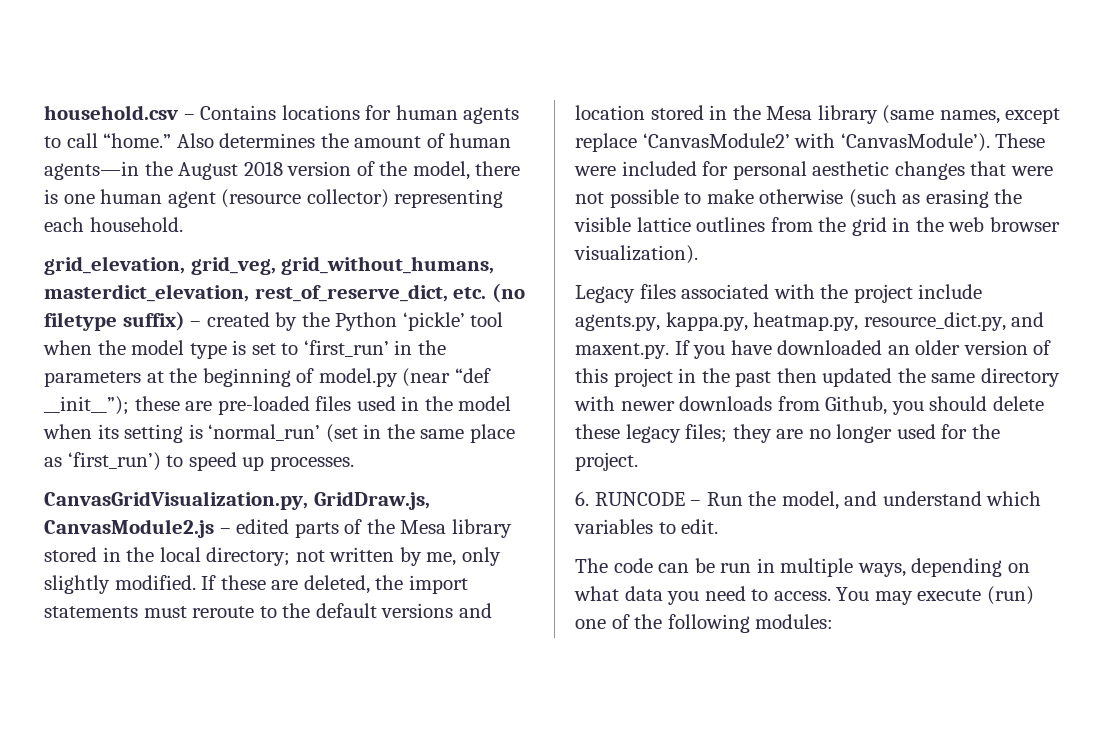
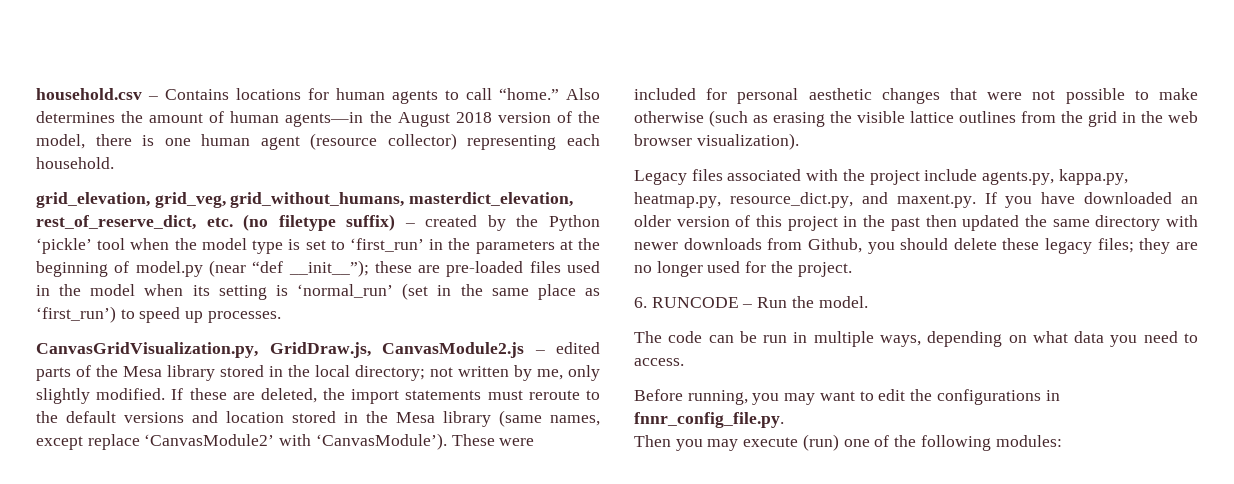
[781,491,1042,510] [574,519,719,534] model, and understand which variables to edit. -> [818,296,868,308] model.
[836,587,870,601] You -> [634,389,1060,405] [634,412,784,428] [634,435,703,451] // Before running, you may want to edit the configurations in fnnr_config_file.py. // Then you

